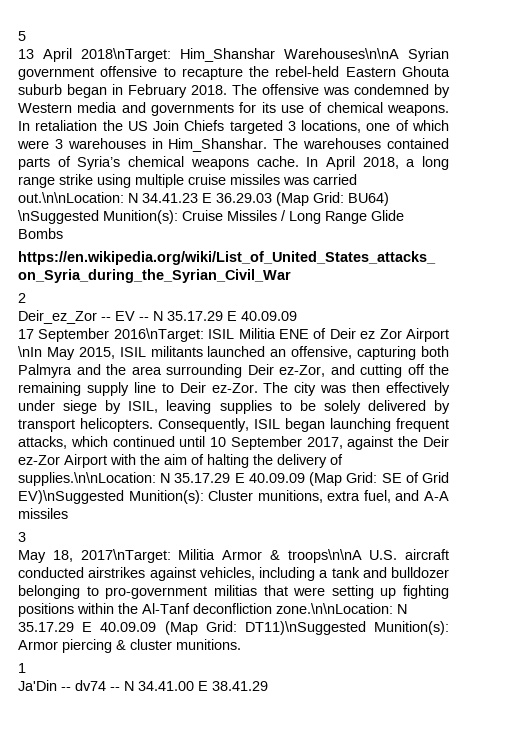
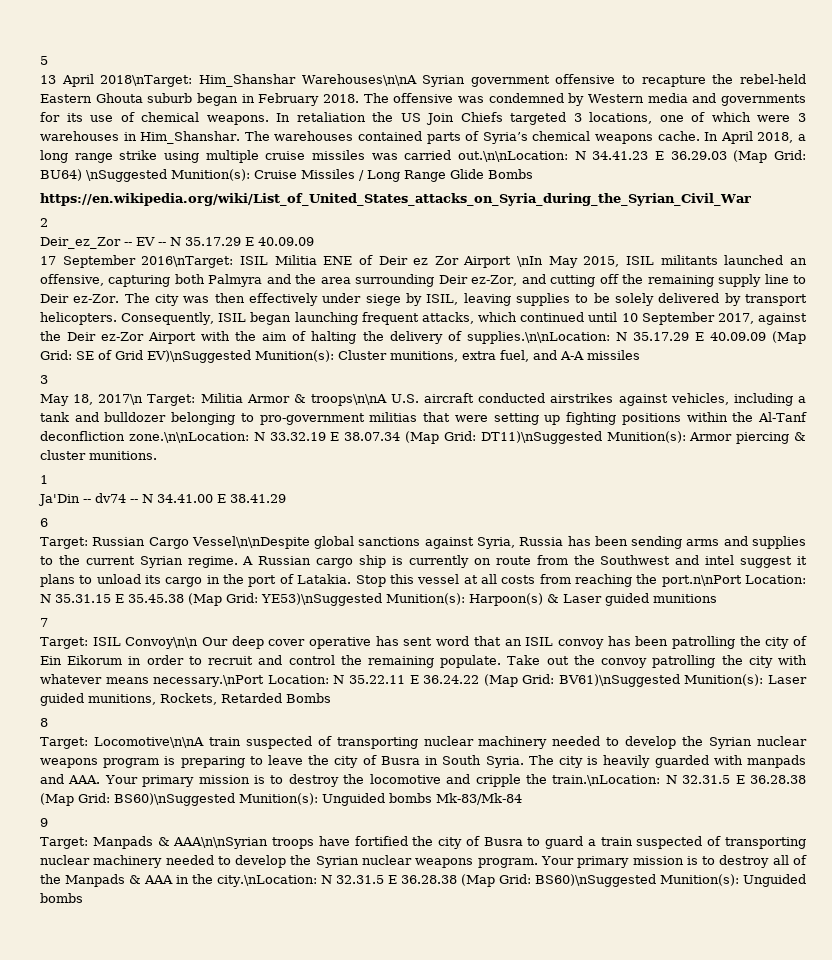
[80,549,171,563] 2017\nTarget: -> [98,394,196,406] 2017\n Target:
[18,622,157,632] 35.17.29 E 40.09.09 -> [269,432,401,441] 33.32.19 E 38.07.34
(268, 686) none -> [40,518,48,527] [40,536,807,549] [40,555,808,568] [40,574,807,587] [40,593,717,606] [40,618,48,627] [40,636,808,649] [40,655,808,668] [40,674,807,687] [40,693,331,706] [40,718,48,727] [40,736,807,749] [40,755,807,768] [40,774,806,787] [40,793,522,806] [40,818,48,827] [40,836,806,849] [40,855,807,868] [40,874,806,887] [40,893,83,903] // 6 // Target: Russian Cargo Vessel\n\nDespite global sanctions against Syria, Russia has been sending arms and supplies to the current Syrian regime. A Russian cargo ship is currently on route from the Southwest and intel suggest it plans to unload its cargo in the port of Latakia. Stop this vessel at all costs from reaching the port.n\nPort Location: N 35.31.15 E 35.45.38 (Map Grid: YE53)\nSuggested Munition(s): Harpoon(s) & Laser guided munitions // 7 // Target: ISIL Convoy\n\n Our deep cover operative has sent word that an ISIL convoy has been patrolling the city of Ein Eikorum in order to recruit and control the remaining populate. Take out the convoy patrolling the city with whatever means necessary.\nPort Location: N 35.22.11 E 36.24.22 (Map Grid: BV61)\nSuggested Munition(s): Laser guided munitions, Rockets, Retarded Bombs // 8 // Target: Locomotive\n\nA train suspected of transporting nuclear machinery needed to develop the Syrian nuclear weapons program is preparing to leave the city of Busra in South Syria. The city is heavily guarded with manpads and AAA. Your primary mission is to destroy the locomotive and cripple the train.\nLocation: N 32.31.5 E 36.28.38 (Map Grid: BS60)\nSuggested Munition(s): Unguided bombs Mk-83/Mk-84 // 9 // Target: Manpads & AAA\n\nSyrian troops have fortified the city of Busra to guard a train suspected of transporting nuclear machinery needed to develop the Syrian nuclear weapons program. Your primary mission is to destroy all of the Manpads & AAA in the city.\nLocation: N 32.31.5 E 36.28.38 (Map Grid: BS60)\nSuggested Munition(s): Unguided bombs

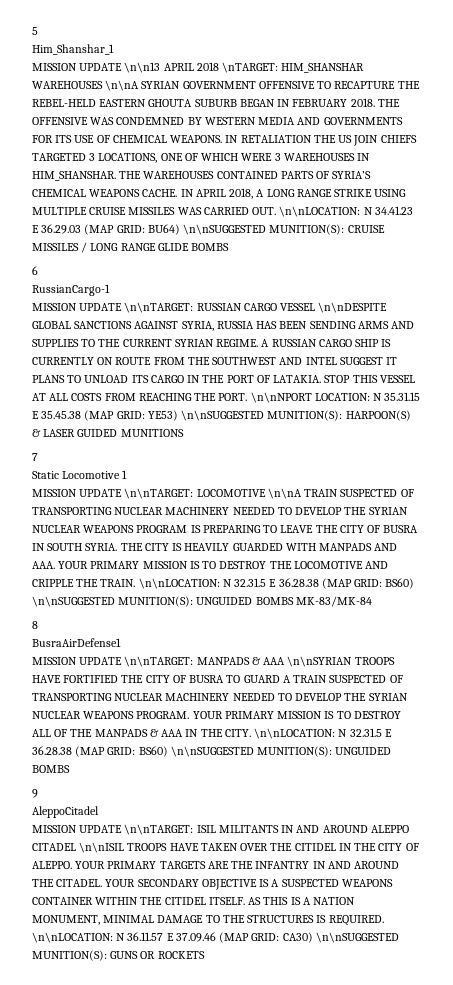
[40,74,806,87] [40,93,806,106] [40,112,806,125] [40,131,807,144] [40,150,806,163] [40,169,533,182] [40,193,751,206] [40,218,48,227] [40,237,314,249] [40,255,807,268] [40,274,807,287] [40,293,808,306] [40,312,808,325] [40,331,806,344] [40,350,640,363] [40,375,48,384] [40,393,806,406] [40,412,808,425] [40,431,806,444] [40,450,157,460] [40,475,48,484] [38,493,286,506] [40,518,48,527] [40,536,807,549] [40,555,808,568] [40,574,807,587] [40,593,717,606] [40,618,48,627] [40,636,808,649] [40,655,808,668] [40,674,807,687] [40,693,331,706] [40,718,48,727] [40,736,807,749] [40,755,807,768] [40,774,806,787] [40,793,522,806] [40,818,48,827] [40,836,806,849] [40,855,807,868] [40,874,806,887] [40,893,83,903] 13 April 2018\nTarget: Him_Shanshar Warehouses\n\nA Syrian government offensive to recapture the rebel-held Eastern Ghouta suburb began in February 2018. The offensive was condemned by Western media and governments for its use of chemical weapons. In retaliation the US Join Chiefs targeted 3 locations, one of which were 3 warehouses in Him_Shanshar. The warehouses contained parts of Syria’s chemical weapons cache. In April 2018, a long range strike using multiple cruise missiles was carried out.\n\nLocation: N 34.41.23 E 36.29.03 (Map Grid: BU64) \nSuggested Munition(s): Cruise Missiles / Long Range Glide Bombs // https://en.wikipedia.org/wiki/List_of_United_States_attacks_on_Syria_during_the_Syrian_Civil_War // 2 // Deir_ez_Zor -- EV -- N 35.17.29 E 40.09.09 // 17 September 2016\nTarget: ISIL Militia ENE of Deir ez Zor Airport \nIn May 2015, ISIL militants launched an offensive, capturing both Palmyra and the area surrounding Deir ez-Zor, and cutting off the remaining supply line to Deir ez-Zor. The city was then effectively under siege by ISIL, leaving supplies to be solely delivered by transport helicopters. Consequently, ISIL began launching frequent attacks, which continued until 10 September 2017, against the Deir ez-Zor Airport with the aim of halting the delivery of supplies.\n\nLocation: N 35.17.29 E 40.09.09 (Map Grid: SE of Grid EV)\nSuggested Munition(s): Cluster munitions, extra fuel, and A-A missiles // 3 // May 18, 2017\n Target: Militia Armor & troops\n\nA U.S. aircraft conducted airstrikes against vehicles, including a tank and bulldozer belonging to pro-government militias that were setting up fighting positions within the Al-Tanf deconfliction zone.\n\nLocation: N 33.32.19 E 38.07.34 (Map Grid: DT11)\nSuggested Munition(s): Armor piercing & cluster munitions. // 1 // Ja'Din -- dv74 -- N 34.41.00 E 38.41.29 // 6 // Target: Russian Cargo Vessel\n\nDespite global sanctions against Syria, Russia has been sending arms and supplies to the current Syrian regime. A Russian cargo ship is currently on route from the Southwest and intel suggest it plans to unload its cargo in the port of Latakia. Stop this vessel at all costs from reaching the port.n\nPort Location: N 35.31.15 E 35.45.38 (Map Grid: YE53)\nSuggested Munition(s): Harpoon(s) & Laser guided munitions // 7 // Target: ISIL Convoy\n\n Our deep cover operative has sent word that an ISIL convoy has been patrolling the city of Ein Eikorum in order to recruit and control the remaining populate. Take out the convoy patrolling the city with whatever means necessary.\nPort Location: N 35.22.11 E 36.24.22 (Map Grid: BV61)\nSuggested Munition(s): Laser guided munitions, Rockets, Retarded Bombs // 8 // Target: Locomotive\n\nA train suspected of transporting nuclear machinery needed to develop the Syrian nuclear weapons program is preparing to leave the city of Busra in South Syria. The city is heavily guarded with manpads and AAA. Your primary mission is to destroy the locomotive and cripple the train.\nLocation: N 32.31.5 E 36.28.38 (Map Grid: BS60)\nSuggested Munition(s): Unguided bombs Mk-83/Mk-84 // 9 // Target: Manpads & AAA\n\nSyrian troops have fortified the city of Busra to guard a train suspected of transporting nuclear machinery needed to develop the Syrian nuclear weapons program. Your primary mission is to destroy all of the Manpads & AAA in the city.\nLocation: N 32.31.5 E 36.28.38 (Map Grid: BS60)\nSuggested Munition(s): Unguided bombs -> [32,44,114,55] [32,62,365,73] [32,80,420,91] [32,98,400,107] [32,117,403,125] [32,135,417,146] [32,153,371,163] [32,171,372,181] [32,188,407,199] [32,206,413,217] [32,224,385,235] [32,242,230,253] [32,266,38,275] [32,284,110,296] [32,302,388,313] [32,321,415,331] [32,339,392,347] [32,357,398,365] [32,375,415,383] [32,392,421,403] [32,410,411,421] [32,429,184,437] [32,453,38,461] [32,470,128,479] [32,488,414,499] [32,507,408,515] [32,525,419,533] [32,543,398,551] [32,561,389,569] [32,578,415,589] [32,596,372,607] [32,621,38,629] [32,638,121,647] [32,656,395,667] [32,675,403,683] [32,693,408,701] [32,711,401,719] [32,728,392,739] [32,746,392,757] [32,765,70,773] [32,789,38,798] [32,806,99,818] [32,824,409,835] [32,842,419,853] [32,861,400,869] [32,879,393,890] [32,897,356,905] [32,915,384,926] [32,932,399,943] [32,950,205,961] Him_Shanshar_1 // MISSION UPDATE \n\n13 APRIL 2018 \nTARGET: HIM_SHANSHAR WAREHOUSES \n\nA SYRIAN GOVERNMENT OFFENSIVE TO RECAPTURE THE REBEL-HELD EASTERN GHOUTA SUBURB BEGAN IN FEBRUARY 2018. THE OFFENSIVE WAS CONDEMNED BY WESTERN MEDIA AND GOVERNMENTS FOR ITS USE OF CHEMICAL WEAPONS. IN RETALIATION THE US JOIN CHIEFS TARGETED 3 LOCATIONS, ONE OF WHICH WERE 3 WAREHOUSES IN HIM_SHANSHAR. THE WAREHOUSES CONTAINED PARTS OF SYRIA’S CHEMICAL WEAPONS CACHE. IN APRIL 2018, A LONG RANGE STRIKE USING MULTIPLE CRUISE MISSILES WAS CARRIED OUT. \n\nLOCATION: N 34.41.23 E 36.29.03 (MAP GRID: BU64) \n\nSUGGESTED MUNITION(S): CRUISE MISSILES / LONG RANGE GLIDE BOMBS // 6 // RussianCargo-1 // MISSION UPDATE \n\nTARGET: RUSSIAN CARGO VESSEL \n\nDESPITE GLOBAL SANCTIONS AGAINST SYRIA, RUSSIA HAS BEEN SENDING ARMS AND SUPPLIES TO THE CURRENT SYRIAN REGIME. A RUSSIAN CARGO SHIP IS CURRENTLY ON ROUTE FROM THE SOUTHWEST AND INTEL SUGGEST IT PLANS TO UNLOAD ITS CARGO IN THE PORT OF LATAKIA. STOP THIS VESSEL AT ALL COSTS FROM REACHING THE PORT. \n\nNPORT LOCATION: N 35.31.15 E 35.45.38 (MAP GRID: YE53) \n\nSUGGESTED MUNITION(S): HARPOON(S) & LASER GUIDED MUNITIONS // 7 // Static Locomotive 1 // MISSION UPDATE \n\nTARGET: LOCOMOTIVE \n\nA TRAIN SUSPECTED OF TRANSPORTING NUCLEAR MACHINERY NEEDED TO DEVELOP THE SYRIAN NUCLEAR WEAPONS PROGRAM IS PREPARING TO LEAVE THE CITY OF BUSRA IN SOUTH SYRIA. THE CITY IS HEAVILY GUARDED WITH MANPADS AND AAA. YOUR PRIMARY MISSION IS TO DESTROY THE LOCOMOTIVE AND CRIPPLE THE TRAIN. \n\nLOCATION: N 32.31.5 E 36.28.38 (MAP GRID: BS60) \n\nSUGGESTED MUNITION(S): UNGUIDED BOMBS MK-83/MK-84 // 8 // BusraAirDefense1 // MISSION UPDATE \n\nTARGET: MANPADS & AAA \n\nSYRIAN TROOPS HAVE FORTIFIED THE CITY OF BUSRA TO GUARD A TRAIN SUSPECTED OF TRANSPORTING NUCLEAR MACHINERY NEEDED TO DEVELOP THE SYRIAN NUCLEAR WEAPONS PROGRAM. YOUR PRIMARY MISSION IS TO DESTROY ALL OF THE MANPADS & AAA IN THE CITY. \n\nLOCATION: N 32.31.5 E 36.28.38 (MAP GRID: BS60) \n\nSUGGESTED MUNITION(S): UNGUIDED BOMBS // 9 // AleppoCitadel // MISSION UPDATE \n\nTARGET: ISIL MILITANTS IN AND AROUND ALEPPO CITADEL \n\nISIL TROOPS HAVE TAKEN OVER THE CITIDEL IN THE CITY OF ALEPPO. YOUR PRIMARY TARGETS ARE THE INFANTRY IN AND AROUND THE CITADEL. YOUR SECONDARY OBJECTIVE IS A SUSPECTED WEAPONS CONTAINER WITHIN THE CITIDEL ITSELF. AS THIS IS A NATION MONUMENT, MINIMAL DAMAGE TO THE STRUCTURES IS REQUIRED. \n\nLOCATION: N 36.11.57 E 37.09.46 (MAP GRID: CA30) \n\nSUGGESTED MUNITION(S): GUNS OR ROCKETS

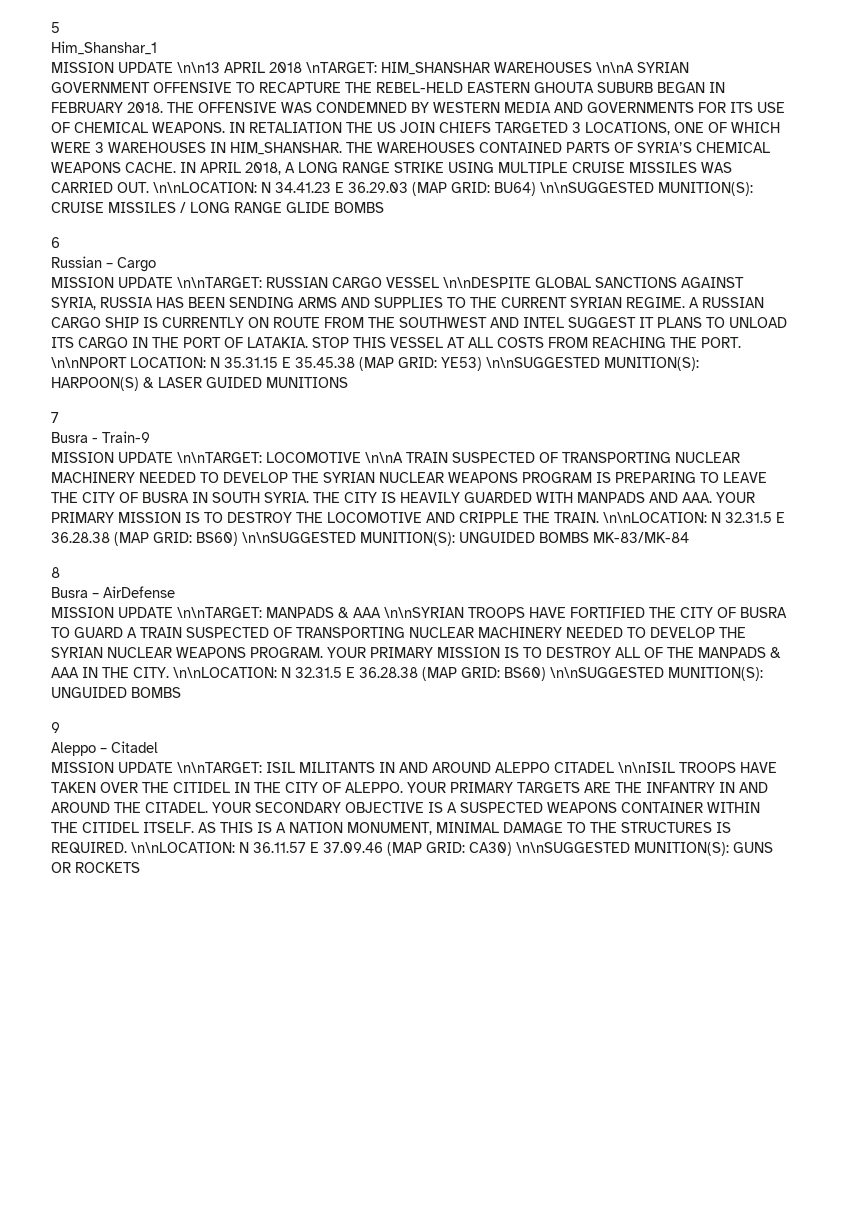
[32,284,110,296] RussianCargo-1 -> [51,256,156,272] Russian – Cargo
[32,470,128,479] Static Locomotive 1 -> [51,431,150,443] Busra - Train-9
[32,638,121,647] BusraAirDefense1 -> [51,586,175,598] Busra – AirDefense
[32,806,99,818] AleppoCitadel -> [51,741,158,756] Aleppo – Citadel

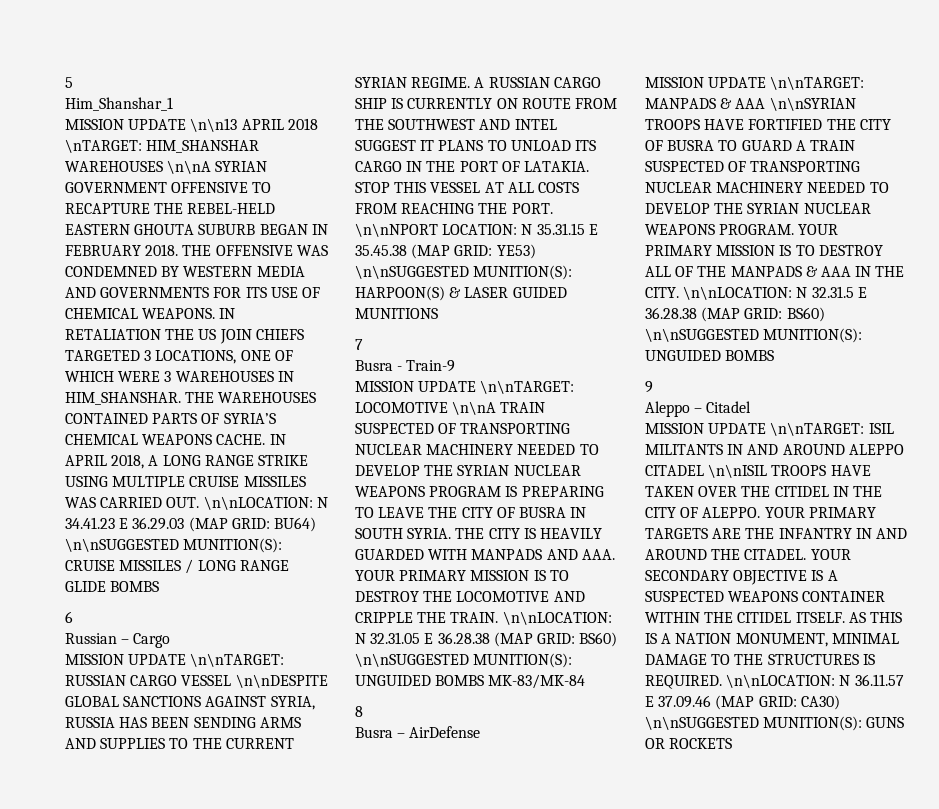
[725,512,772,523] 32.31.5 -> [370,632,421,644] 32.31.05

